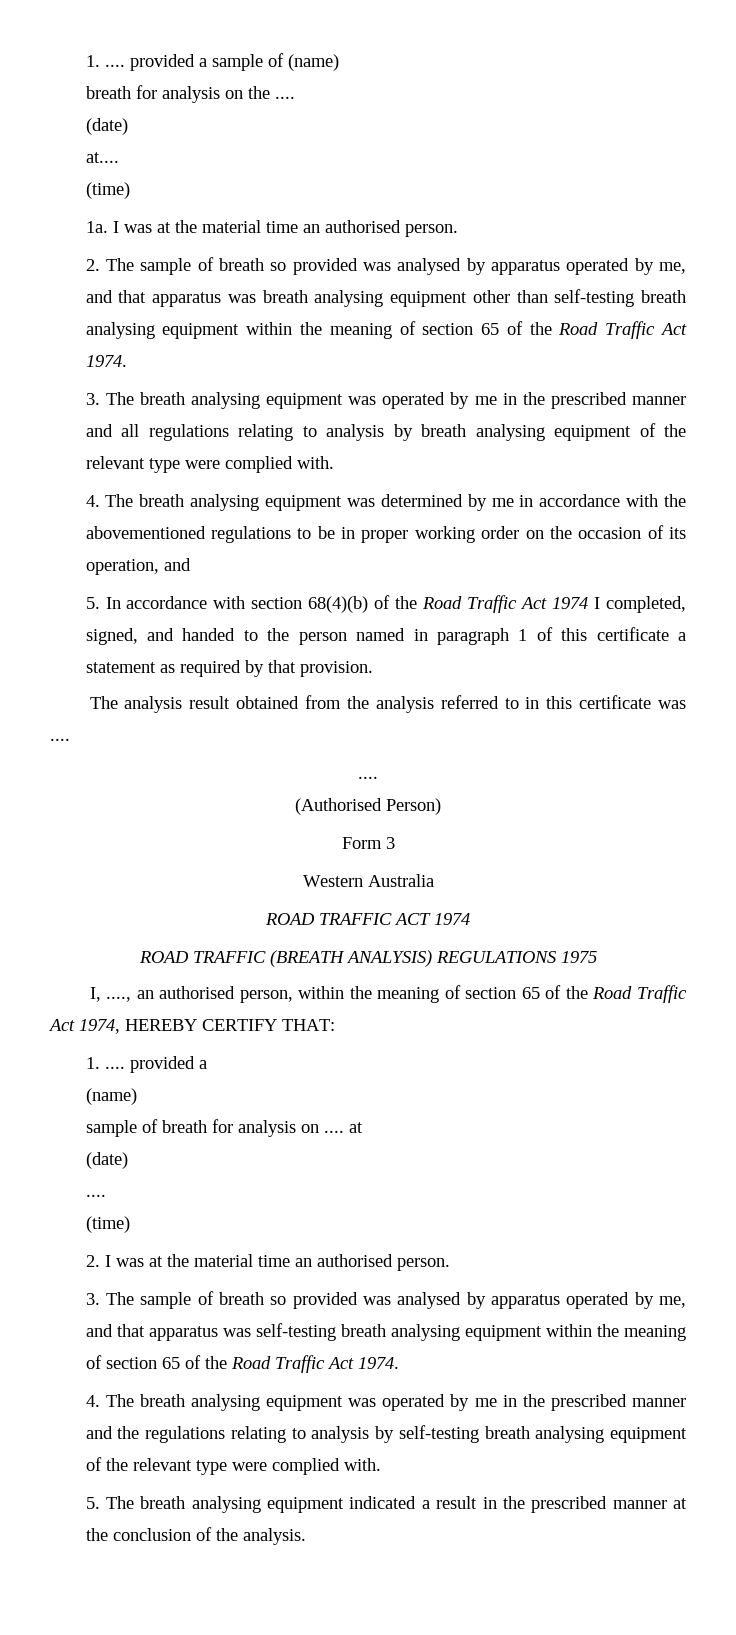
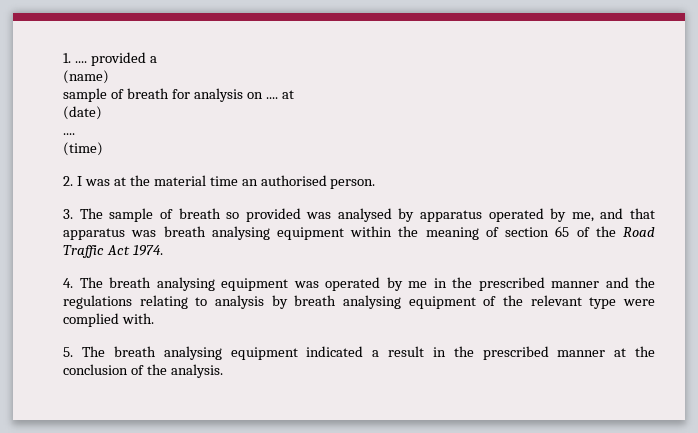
[85,53,339,71] [85,85,295,103] [85,118,128,135] [85,152,119,163] [85,182,130,199] [85,220,458,237] [85,257,687,275] [85,289,686,307] [85,321,687,339] [85,355,127,367] [85,392,686,409] [85,423,686,441] [85,456,334,473] [85,494,686,511] [85,525,686,543] [85,558,191,575] [85,595,686,613] [85,627,686,645] [85,660,373,677] [89,695,686,713] [50,738,70,741] [358,776,378,779] [295,798,441,815] [341,837,395,849] [302,874,434,887] [265,913,470,925] [138,950,597,967] [89,985,687,1003] [48,1019,335,1034] [85,1056,207,1073] 1. .... provided a sample of (name) // breath for analysis on the .... // (date) // at.... // (time) // 1a. I was at the material time an authorised person. // 2. The sample of breath so provided was analysed by apparatus operated by me, and that apparatus was breath analysing equipment other than self-testing breath analysing equipment within the meaning of section 65 of the Road Traffic Act 1974. // 3. The breath analysing equipment was operated by me in the prescribed manner and all regulations relating to analysis by breath analysing equipment of the relevant type were complied with. // 4. The breath analysing equipment was determined by me in accordance with the abovementioned regulations to be in proper working order on the occasion of its operation, and // 5. In accordance with section 68(4)(b) of the Road Traffic Act 1974 I completed, signed, and handed to the person named in paragraph 1 of this certificate a statement as required by that provision. // The analysis result obtained from the analysis referred to in this certificate was .... // .... // (Authorised Person) // Form 3 // Western Australia // ROAD TRAFFIC ACT 1974 // ROAD TRAFFIC (BREATH ANALYSIS) REGULATIONS 1975 // I, ...., an authorised person, within the meaning of section 65 of the Road Traffic Act 1974, HEREBY CERTIFY THAT: // 1. .... provided a -> [63,52,157,66] 1. .... provided a
[255,1323,336,1341] self-testing -> (157, 233) none
[398,1425,479,1443] self-testing -> (288, 302) none

